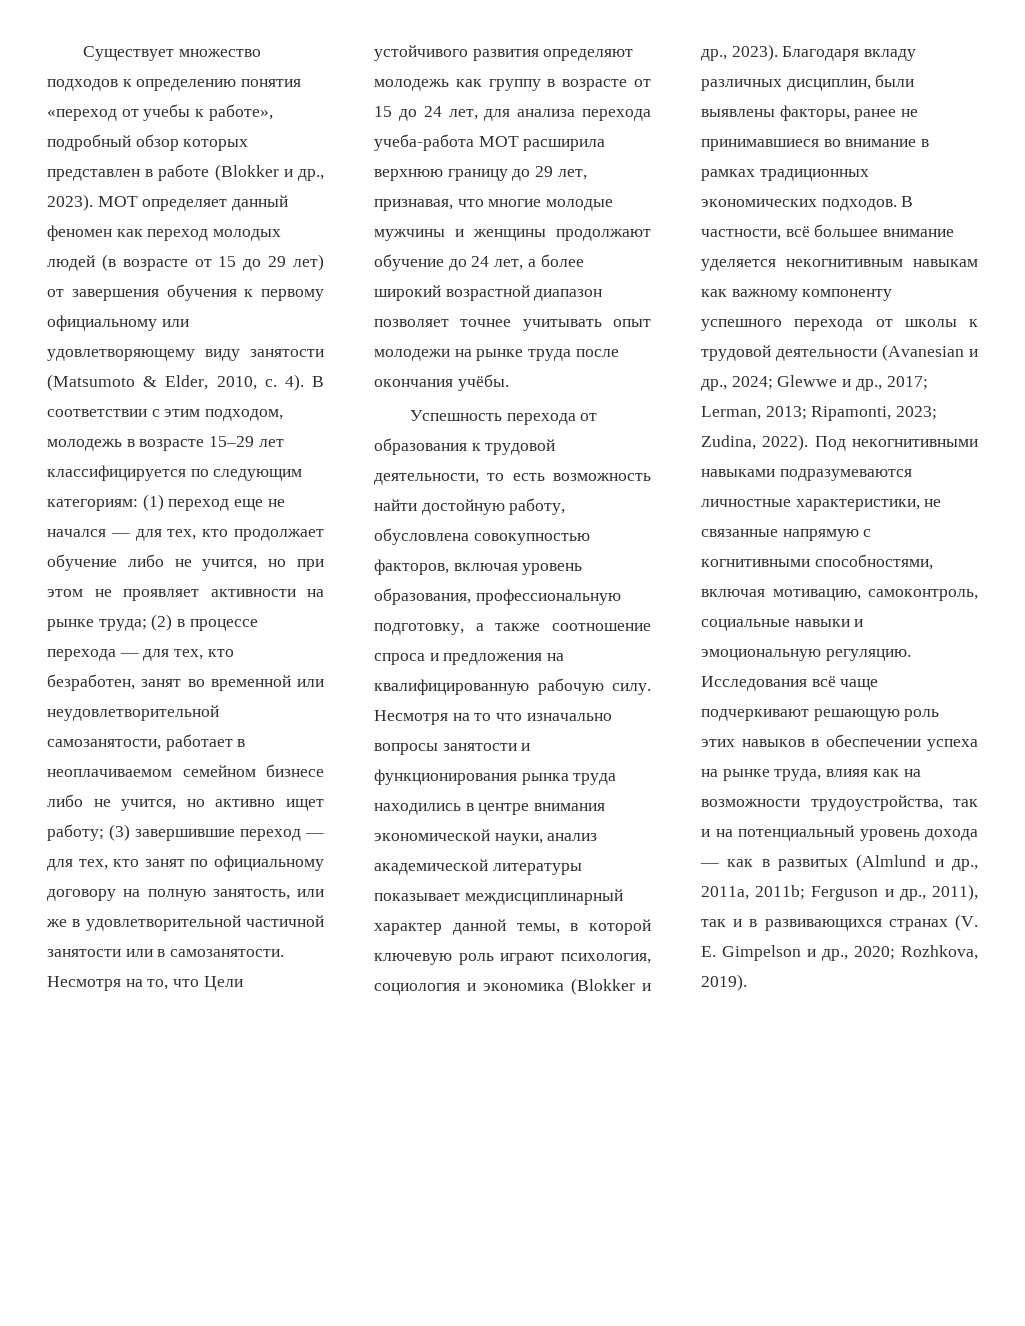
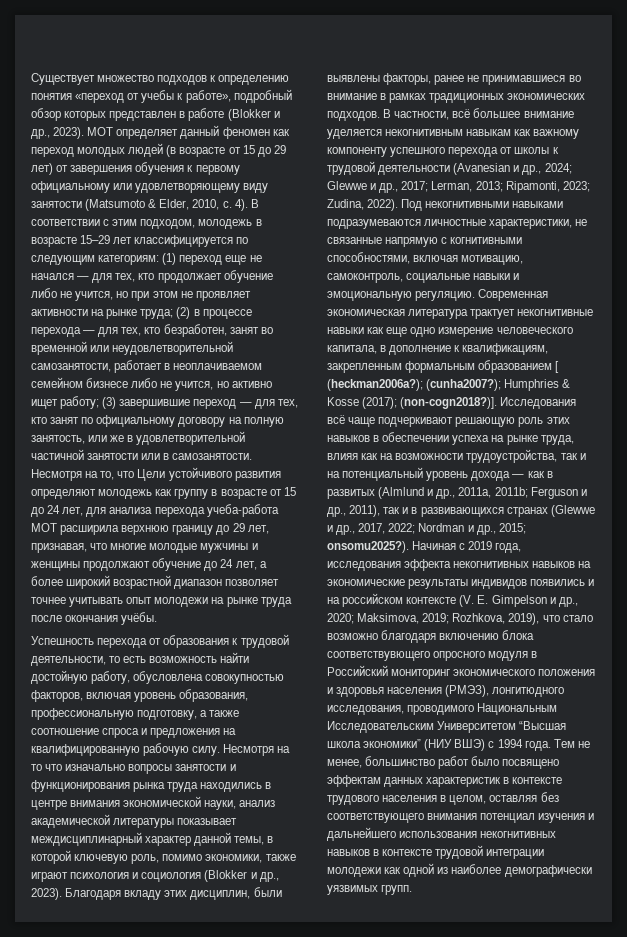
[458,953,651,965] [374,983,564,995] роль играют психология, социология и экономика -> [131,854,296,864] [31,872,202,882] роль, помимо экономики, также играют психология и социология
[701,79,782,91] различных -> [164,890,188,897] этих
(911, 655) none -> [478,289,549,301] [327,309,594,319] [327,327,573,337] [327,343,549,355] [327,360,560,373] [327,379,571,391] [327,397,498,409] Современная экономическая литература трактует некогнитивные навыки как еще одно измерение человеческого капитала, в дополнение к квалификациям, закрепленным формальным образованием [ (heckman2006a?); (cunha2007?); Humphries & Kosse (2017); (non-cogn2018?)].
(948, 925) none -> [550,505,595,517] [327,523,526,535] [327,541,522,553] [327,559,592,571] [327,579,595,589] [327,593,457,607] (Glewwe и др., 2017, 2022; Nordman и др., 2015; onsomu2025?). Начиная с 2019 года, исследования эффекта некогнитивных навыков на экономические результаты индивидов появились и на российском контексте
[901,945,978,960] [701,974,747,991] Rozhkova, 2019). -> [357,613,593,625] [327,630,535,643] [327,651,538,661] [327,665,596,679] [327,685,565,697] [327,703,558,715] [327,721,567,733] [327,739,590,751] [327,756,560,769] [327,775,563,787] [327,792,559,805] [327,813,595,823] [327,827,557,841] [327,845,545,859] [327,863,592,877] [327,885,413,895] Maksimova, 2019; Rozhkova, 2019), что стало возможно благодаря включению блока соответствувющего опросного модуля в Российский мониторинг экономического положения и здоровья населения (РМЭЗ), лонгитюдного исследования, проводимого Национальным Исследовательским Университетом “Высшая школа экономики” (НИУ ВШЭ) с 1994 года. Тем не менее, большинство работ было посвящено эффектам данных характеристик в контексте трудового населения в целом, оставляя без соответствующего внимания потенциал изучения и дальнейшего использования некогнитивных навыков в контексте трудовой интеграции молодежи как одной из наиболее демографически уязвимых групп.

